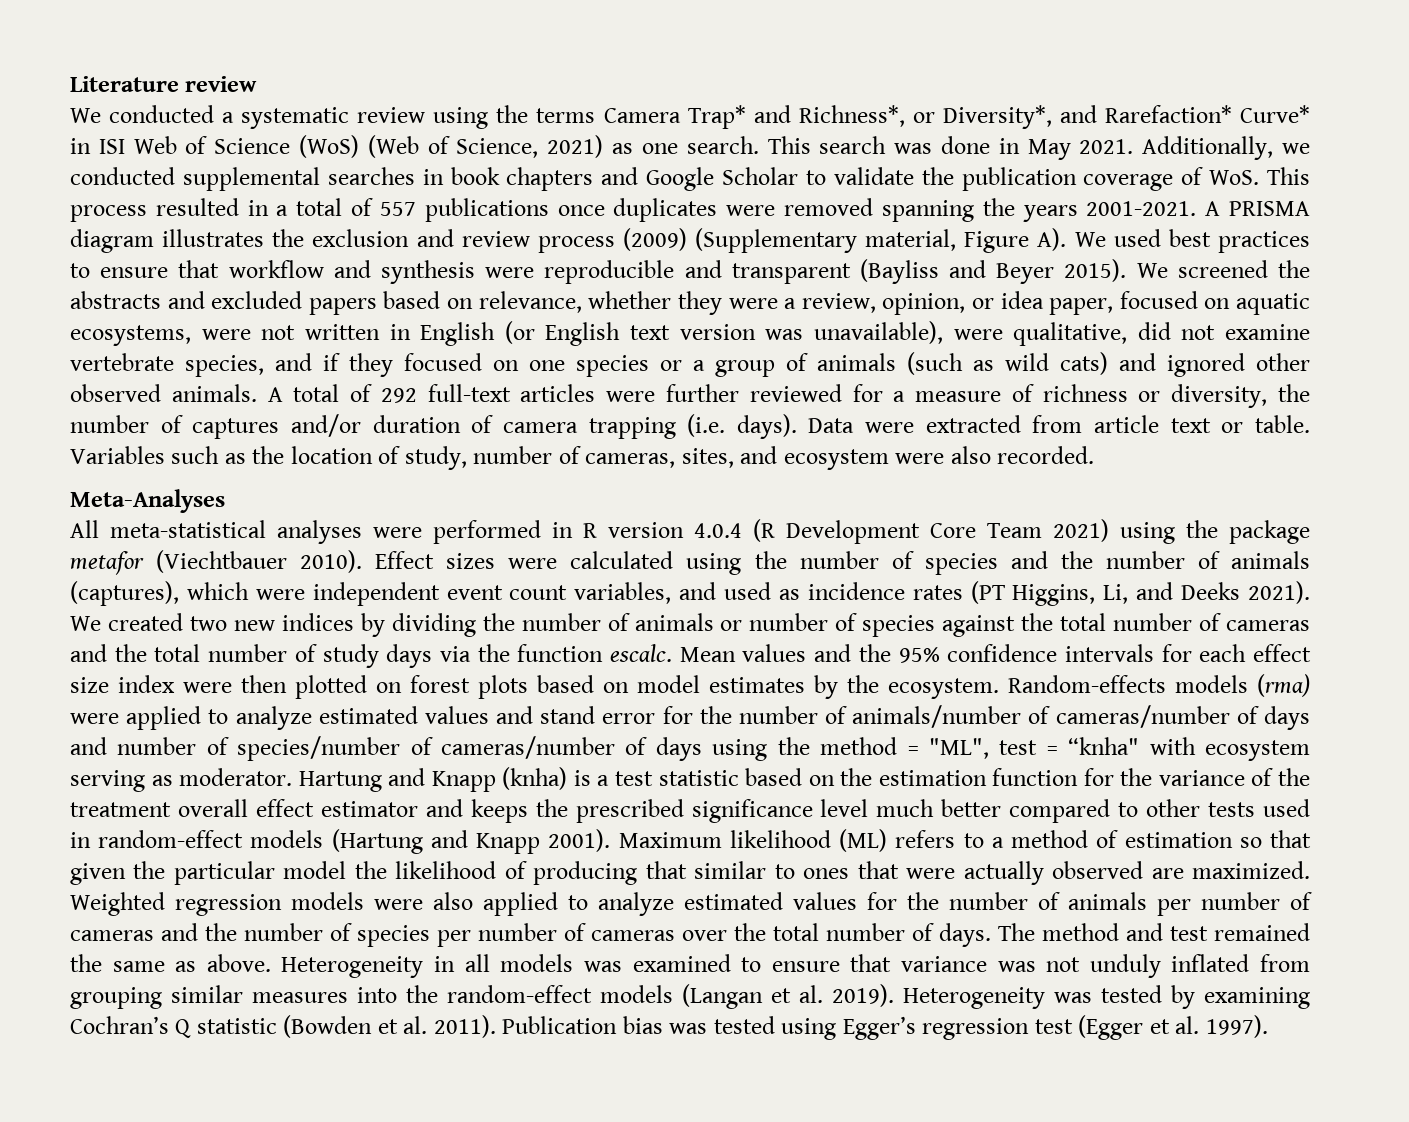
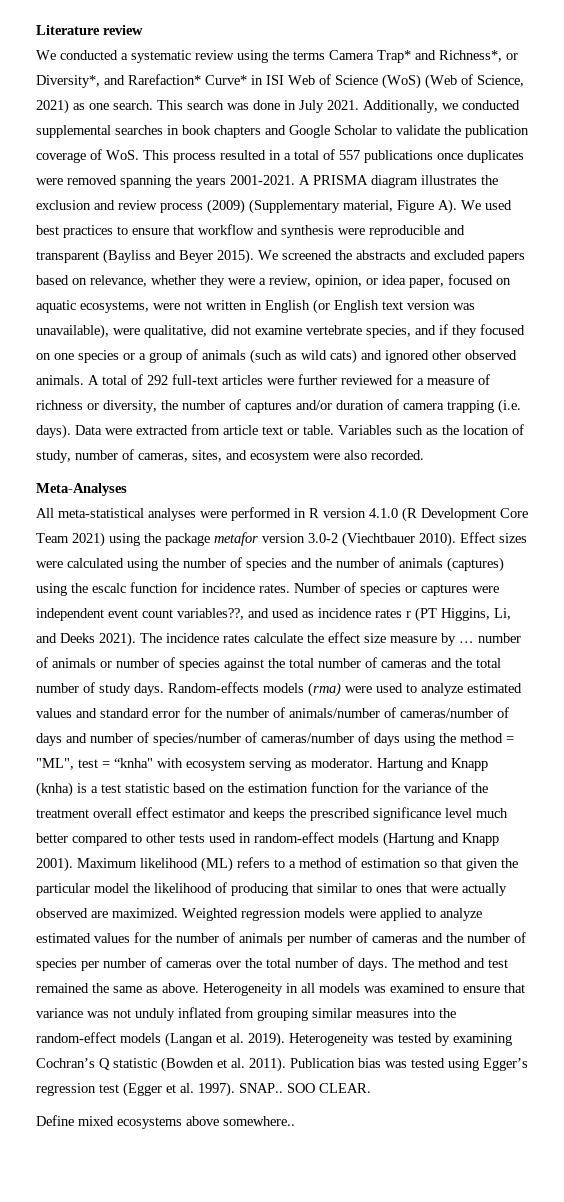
[1027,139,1071,160] May -> [299,100,324,113] July
[694,523,742,538] 4.0.4 -> [369,508,398,518] 4.1.0
(144, 563) none -> [262,533,338,543] version 3.0-2
[70,581,249,606] (captures), which -> [447,557,504,572] [36,582,468,596] (captures) using the escalc function for incidence rates. Number of species or captures
[574,582,672,604] variables, -> [177,608,244,620] variables??,
(963, 592) none -> [406,611,411,618] r
[70,613,515,637] We created two new indices by dividing the -> [140,632,474,646] The incidence rates calculate the effect size measure by …
[386,644,1312,668] [70,675,999,699] days via the function escalc. Mean values and the 95% confidence intervals for each effect size index were then plotted on forest plots based on model estimates by the ecosystem. -> [134,683,164,696] days.
[126,706,202,730] applied -> [376,683,403,693] used
[540,706,596,724] stand -> [100,708,149,718] standard
[433,892,473,910] also -> (376, 914) none
(1268, 1026) none -> [239,1083,371,1093] [36,1115,295,1129] SNAP.. SOO CLEAR. // Define mixed ecosystems above somewhere..

